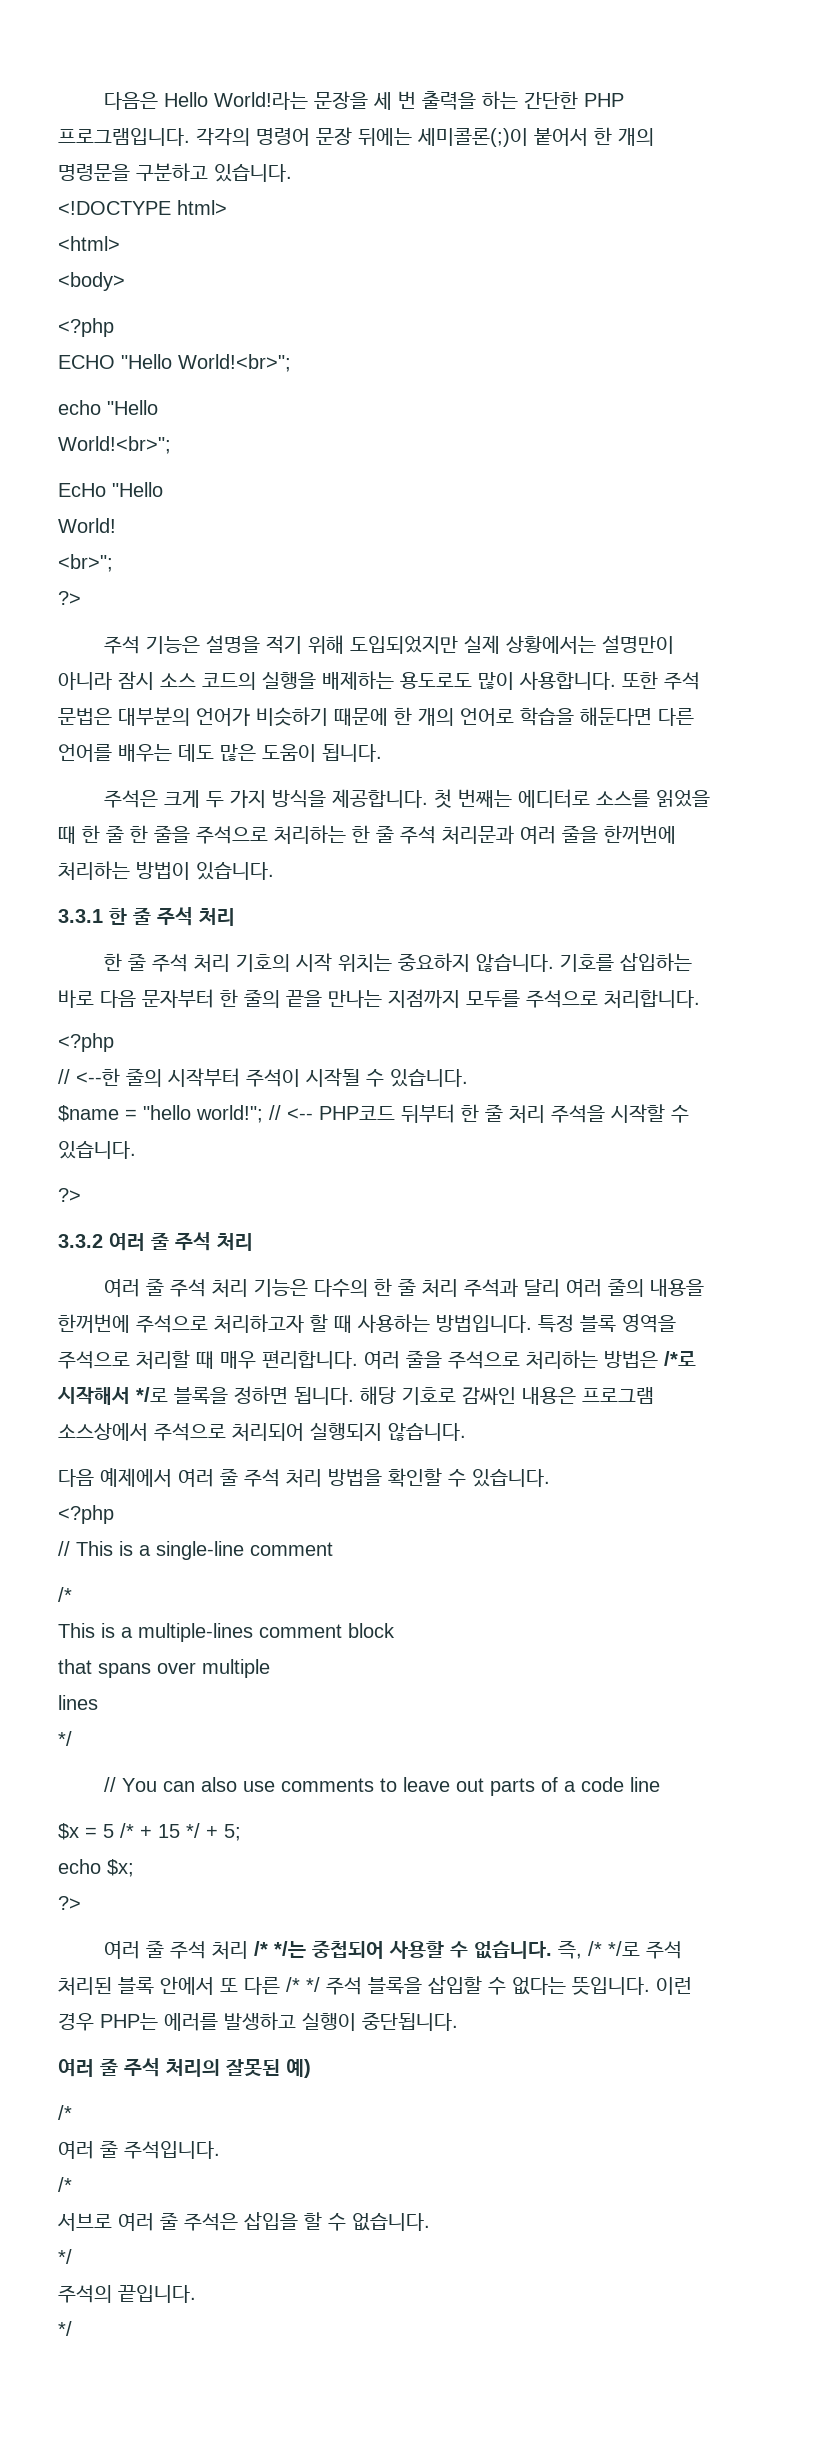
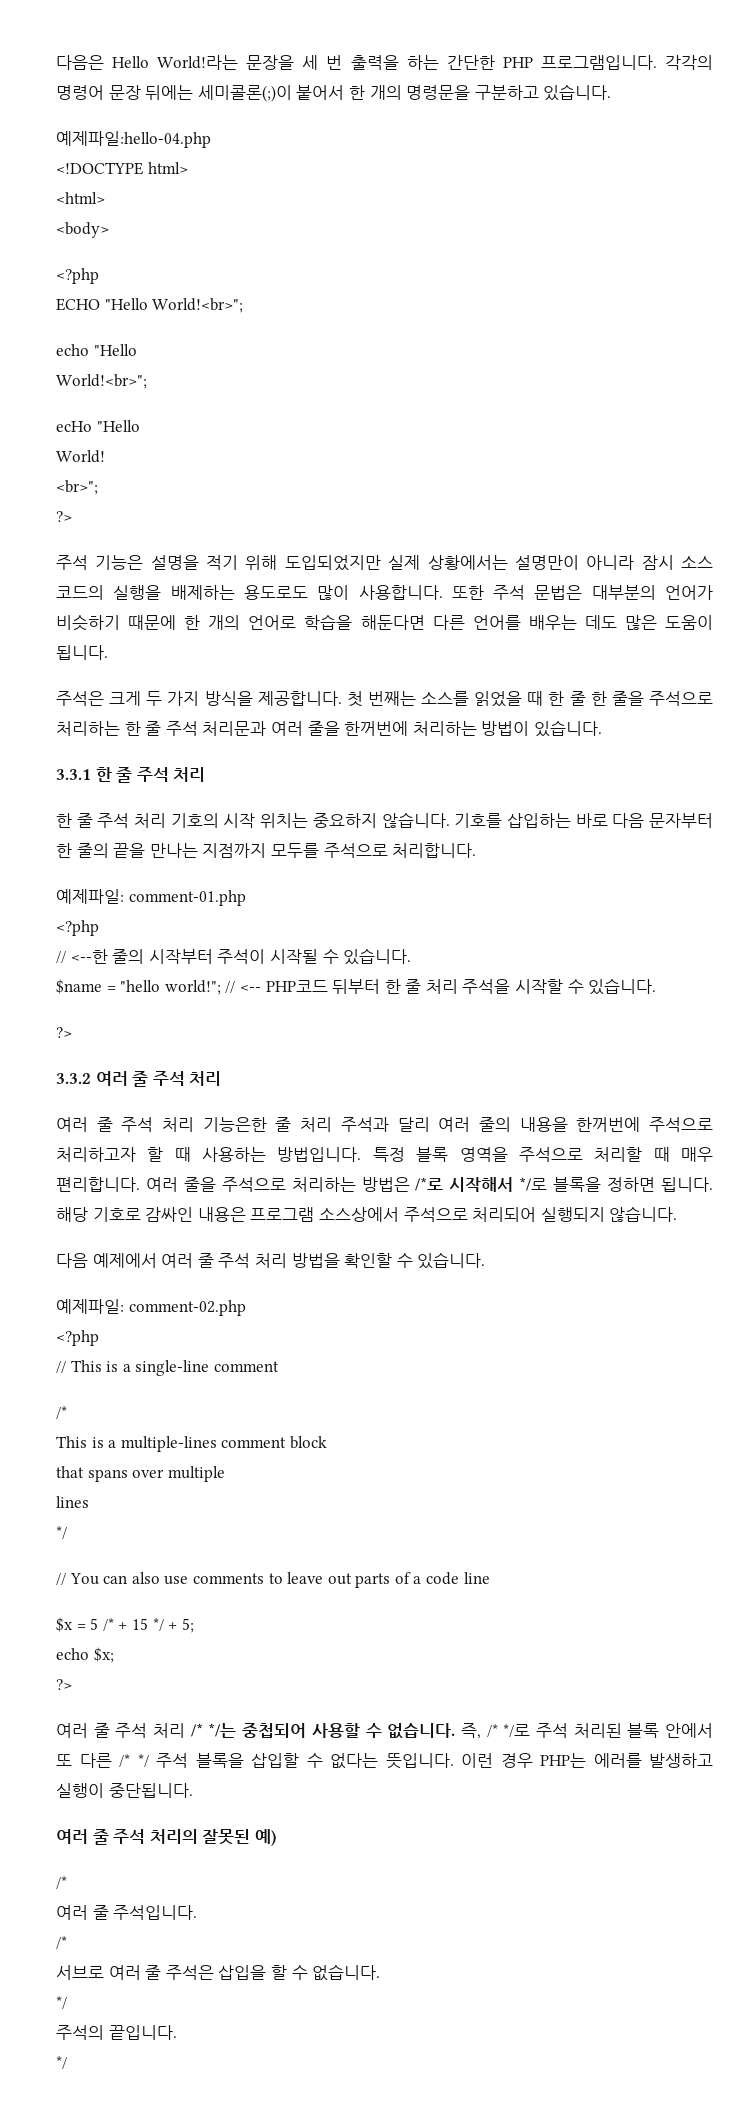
(292, 173) none -> [56,131,211,148] // 예제파일:hello-04.php
[58,483,106,497] EcHo -> [56,421,92,432] ecHo
[518,789,591,808] 에디터로 -> (416, 698) none
(700, 999) none -> [56,889,246,906] // 예제파일: comment-01.php
[254,1278,393,1297] 기능은 다수의 한 -> [202,1117,267,1132] 기능은한
(550, 1478) none -> [56,1299,246,1316] // 예제파일: comment-02.php

